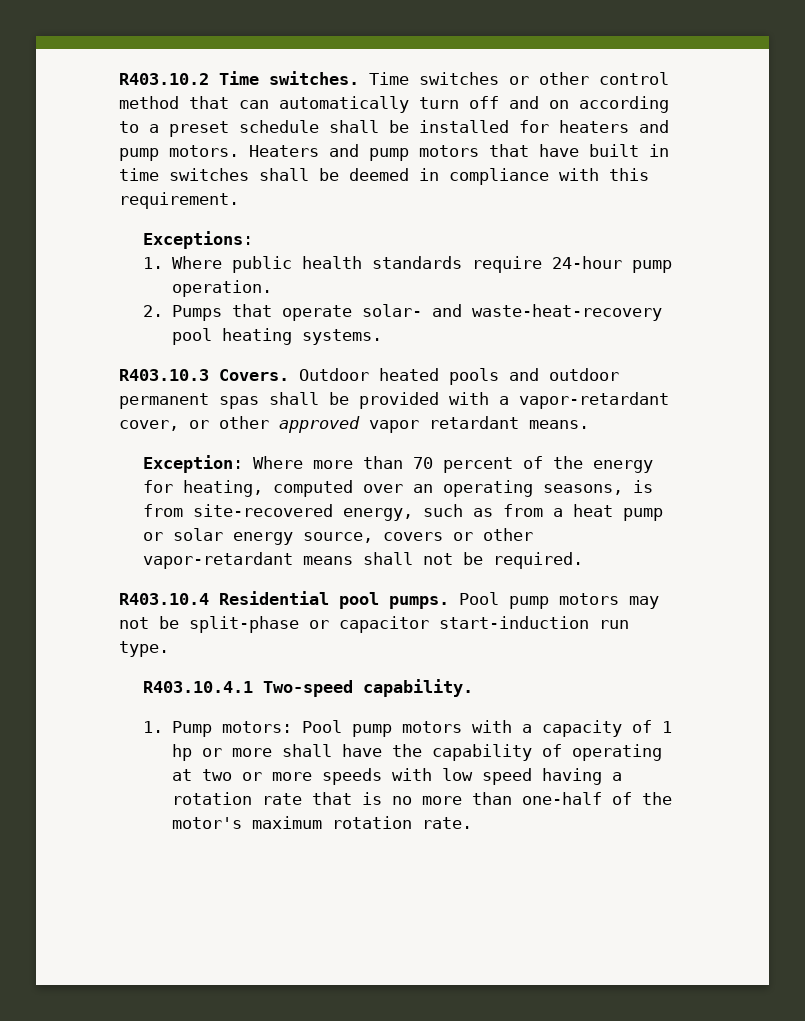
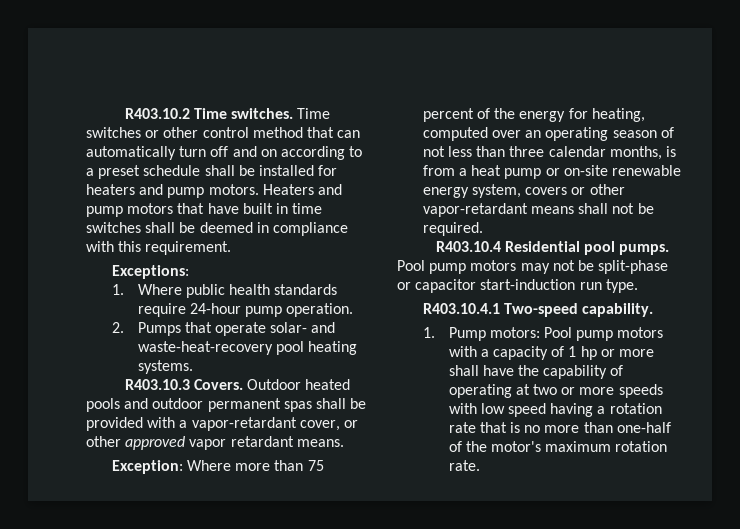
[413,457,434,469] 70 -> [307,460,324,471] 75
[543,480,654,495] [143,504,664,521] [143,528,374,545] seasons, is from site-recovered energy, such as from a heat pump or solar energy source, -> [612,127,674,138] [422,146,676,160] [422,165,681,179] [422,184,522,198] season of not less than three calendar months, is from a heat pump or on-site renewable energy system,

